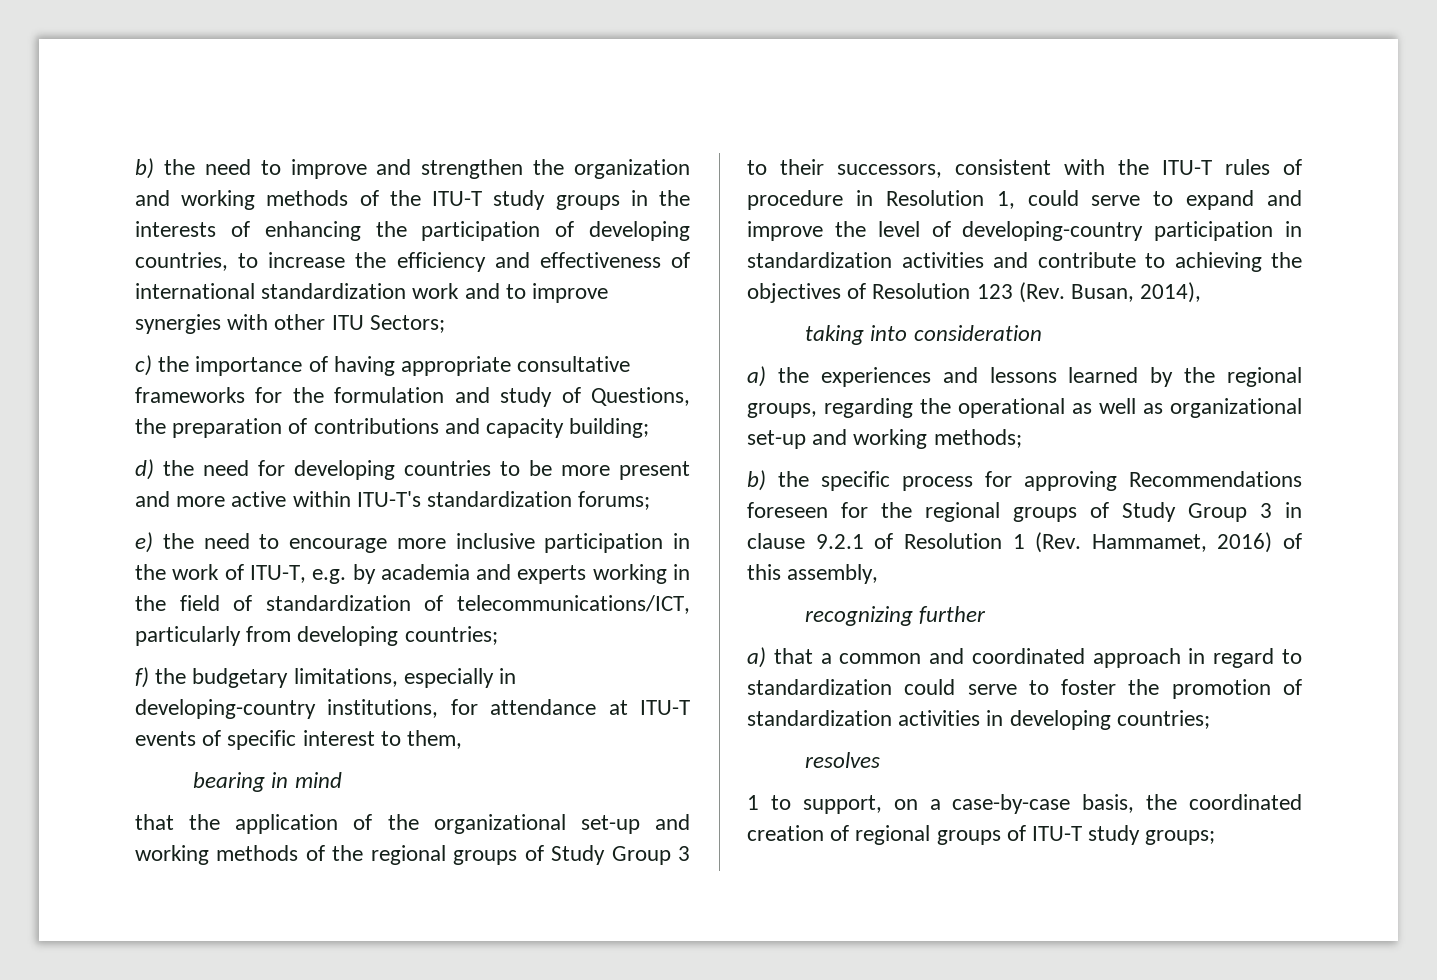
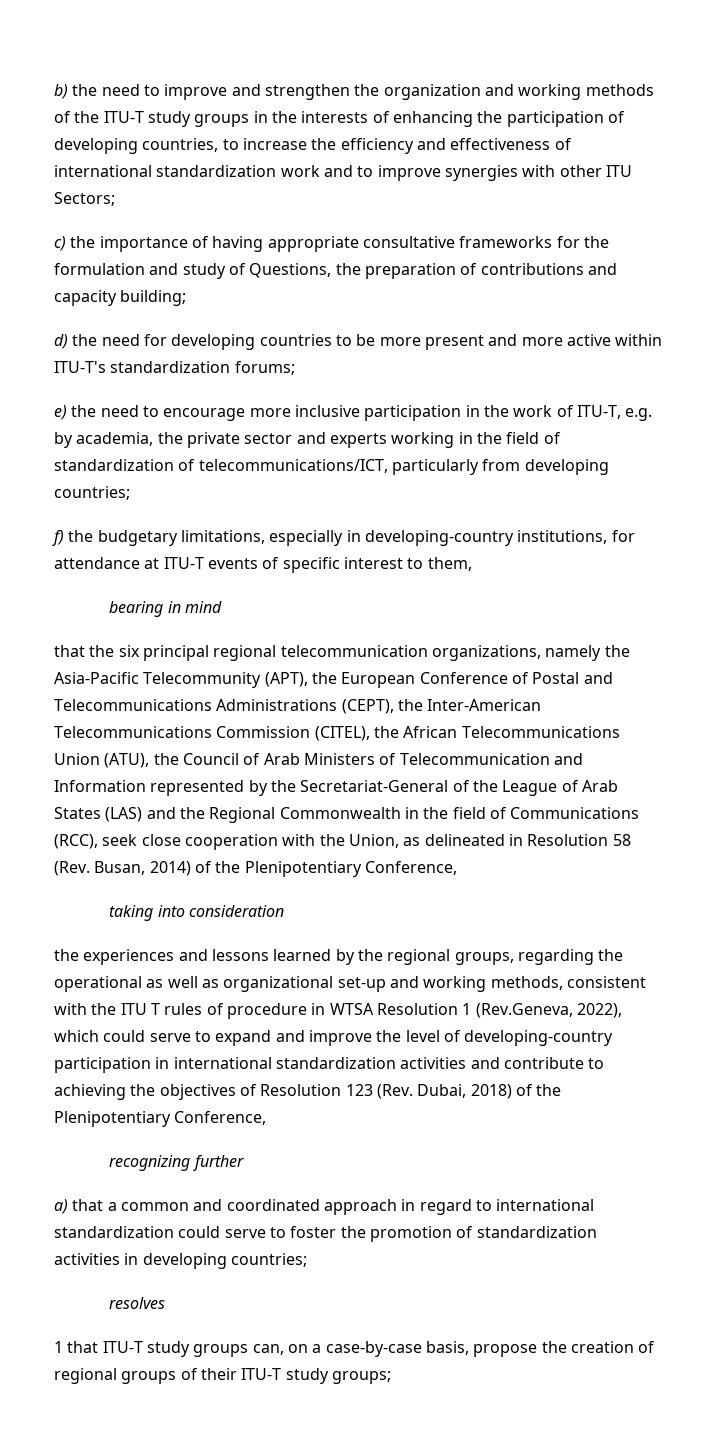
[380,564,470,580] academia -> [76,432,293,448] academia, the private sector
[235,814,690,834] [135,845,691,865] [747,159,1302,178] [747,190,1302,210] [747,221,1302,241] [747,252,1302,272] [747,282,1202,303] application of the organizational set-up and working methods of the regional groups of Study Group 3 to their successors, consistent with the ITU-T rules of procedure in Resolution 1, could serve to expand and improve the level of developing-country participation in standardization activities and contribute to achieving the objectives of Resolution 123 (Rev. Busan, 2014), -> [118,645,630,661] [54,672,613,688] [54,699,542,714] [54,726,620,741] [54,753,583,768] [54,780,618,796] [54,807,640,823] [54,834,631,850] [54,861,457,877] six principal regional telecommunication organizations, namely the Asia-Pacific Telecommunity (APT), the European Conference of Postal and Telecommunications Administrations (CEPT), the Inter-American Telecommunications Commission (CITEL), the African Telecommunications Union (ATU), the Council of Arab Ministers of Telecommunication and Information represented by the Secretariat-General of the League of Arab States (LAS) and the Regional Commonwealth in the field of Communications (RCC), seek close cooperation with the Union, as delineated in Resolution 58 (Rev. Busan, 2014) of the Plenipotentiary Conference,
[747,366,766,387] a) -> (284, 911) none
[933,429,1022,448] [747,470,1302,491] [747,502,1302,522] [747,532,1302,553] [747,564,879,584] methods; // b) the specific process for approving Recommendations foreseen for the regional groups of Study Group 3 in clause 9.2.1 of Resolution 1 (Rev. Hammamet, 2016) of this assembly, -> [490,976,646,990] [54,1003,622,1019] [54,1030,614,1046] [54,1057,605,1073] [54,1084,562,1100] [54,1111,267,1127] methods, consistent with the ITU T rules of procedure in WTSA Resolution 1 (Rev.Geneva, 2022), which could serve to expand and improve the level of developing-country participation in international standardization activities and contribute to achieving the objectives of Resolution 123 (Rev. Dubai, 2018) of the Plenipotentiary Conference,
(1302, 656) none -> [496,1199,595,1211] international
[770,795,882,814] to support, -> [67,1341,284,1357] that ITU-T study groups can,
[1146,794,1302,810] the coordinated -> [473,1341,567,1357] propose the
(1026, 833) none -> [200,1368,237,1380] their

